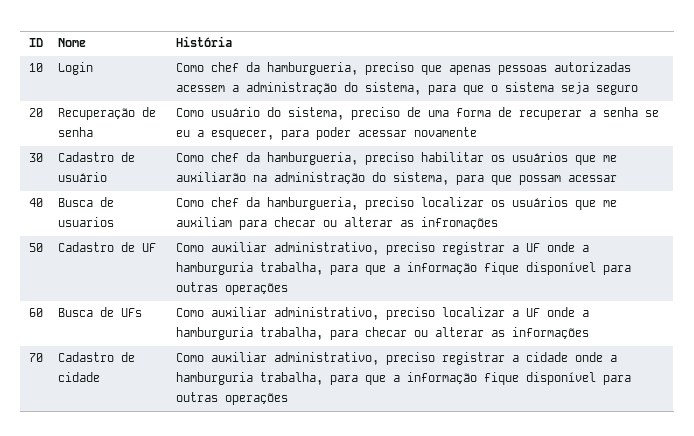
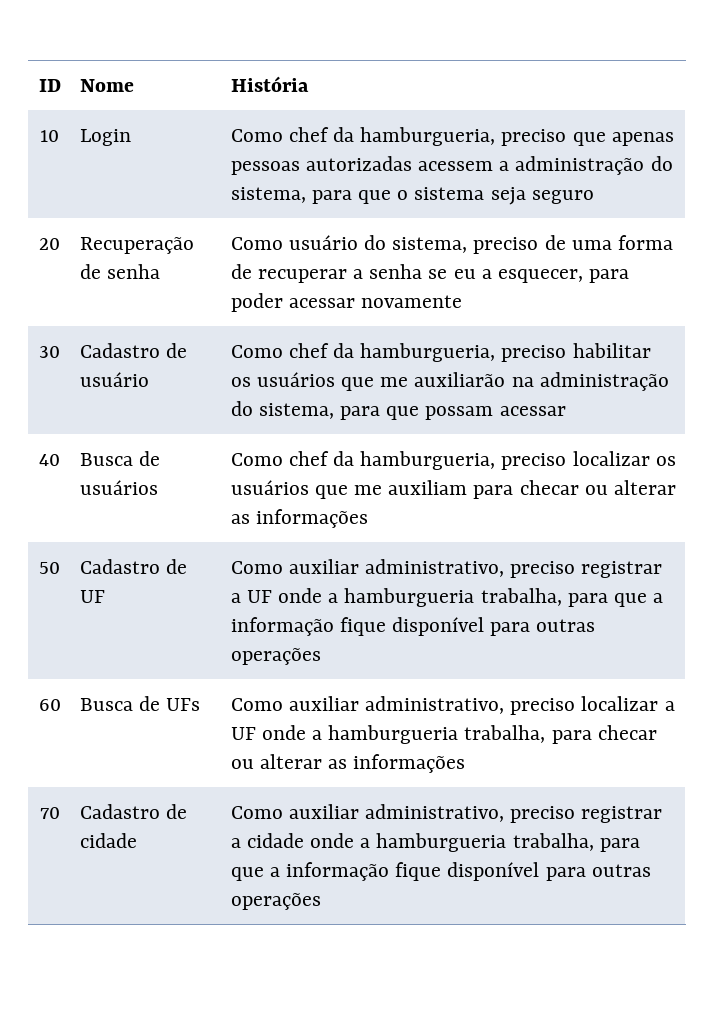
[57,217,114,227] usuarios -> [79,480,158,495] usuários
[420,217,498,229] infromações -> [255,509,368,528] informações
[175,262,253,275] hamburguria -> [344,588,475,607] hamburgueria
[175,327,253,340] hamburguria -> [328,725,459,744] hamburgueria
[175,372,253,385] hamburguria -> [376,833,507,852] hamburgueria

